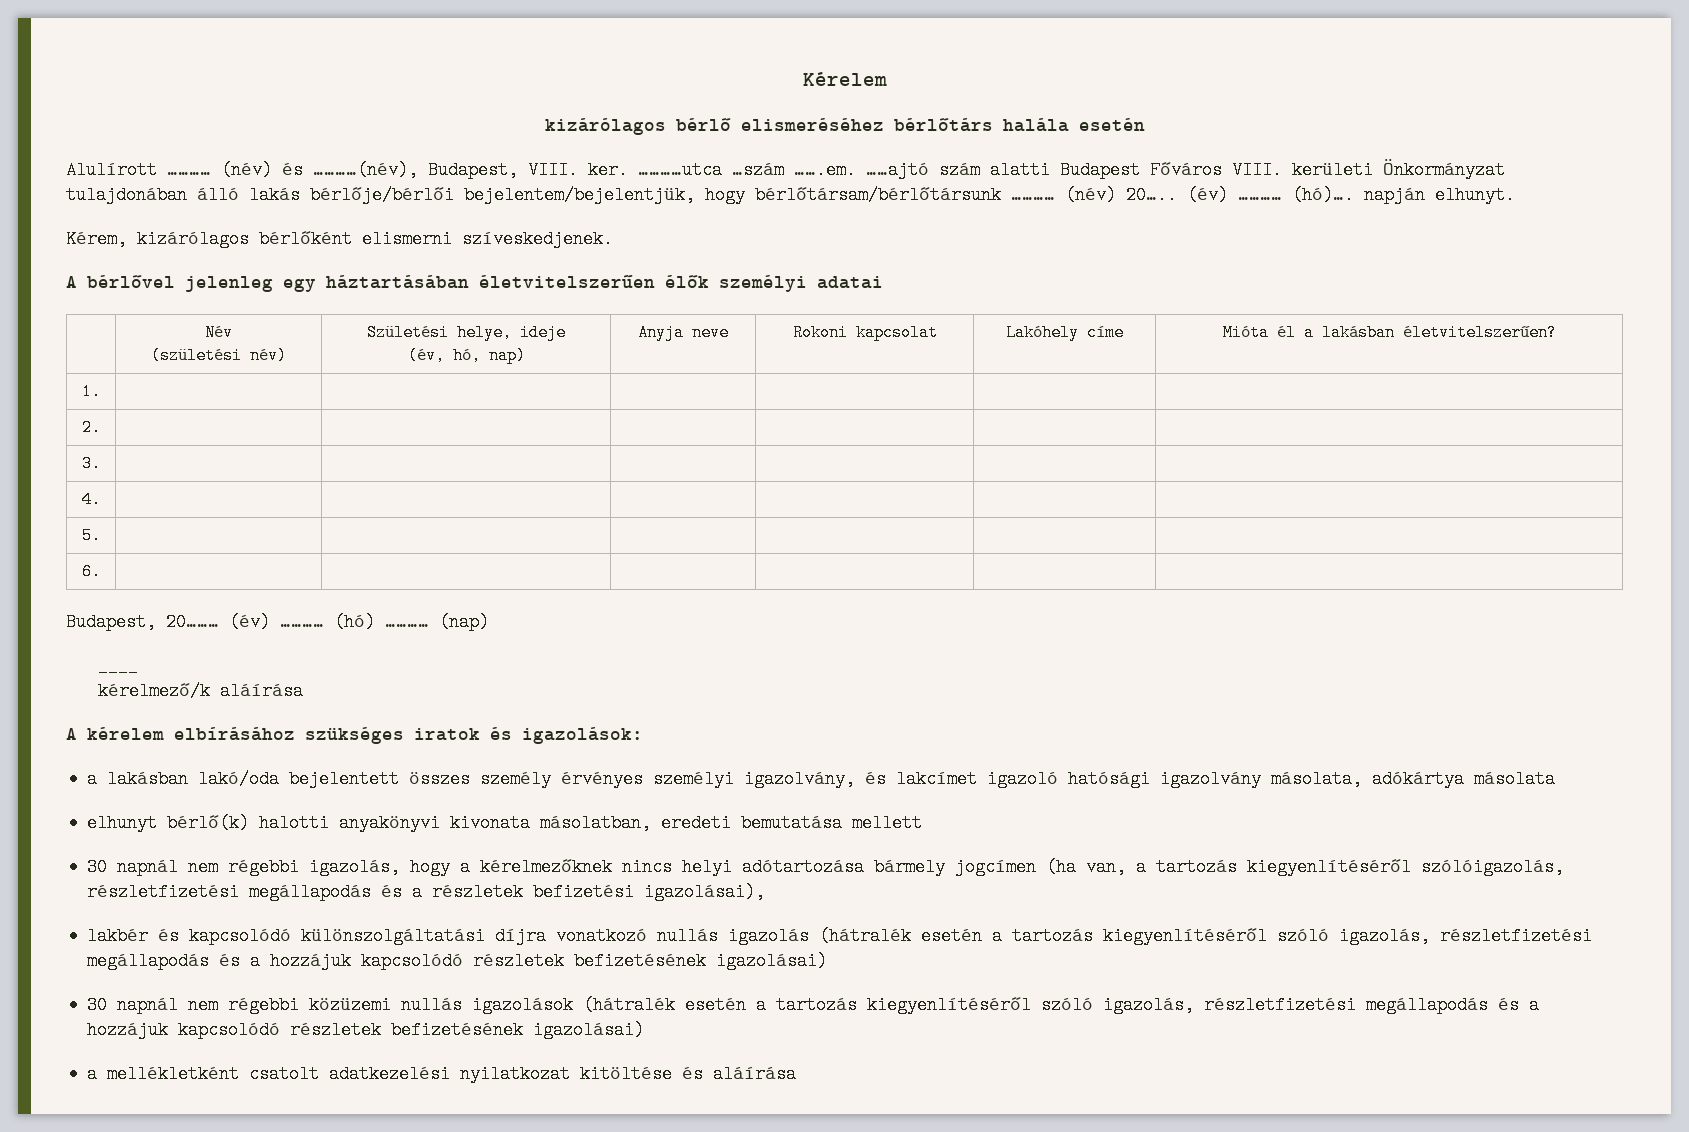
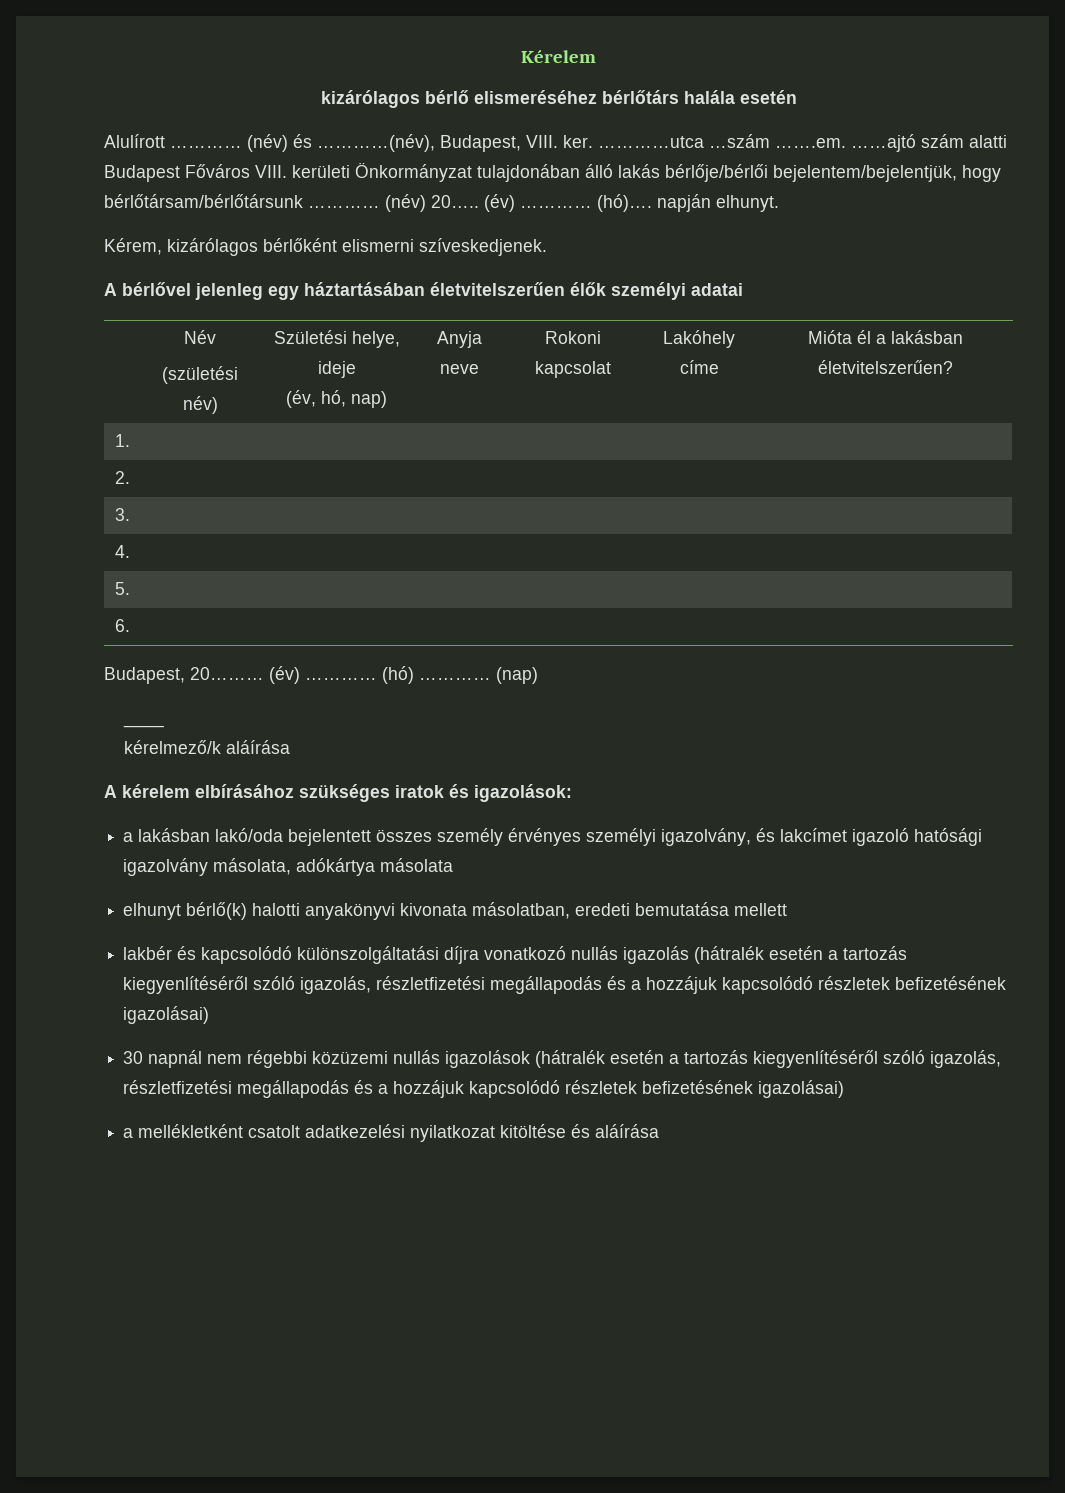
[87,858,1565,876] [87,883,766,901] // 30 napnál nem régebbi igazolás, hogy a kérelmezőknek nincs helyi adótartozása bármely jogcímen (ha van, a tartozás kiegyenlítéséről szólóigazolás, részletfizetési megállapodás és a részletek befizetési igazolásai), -> (788, 909) none

